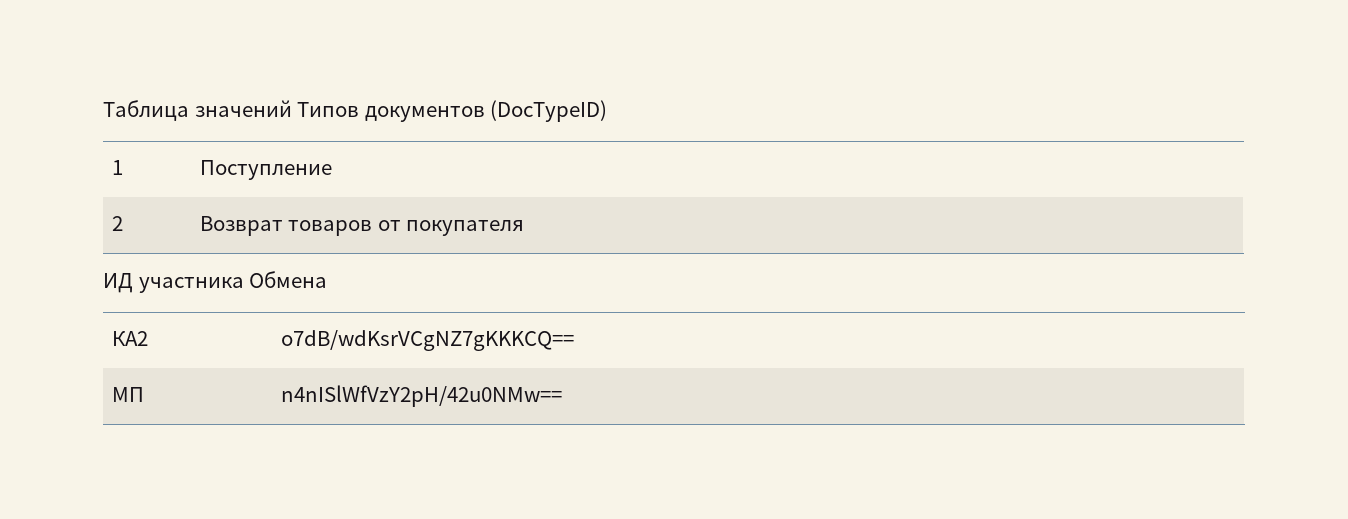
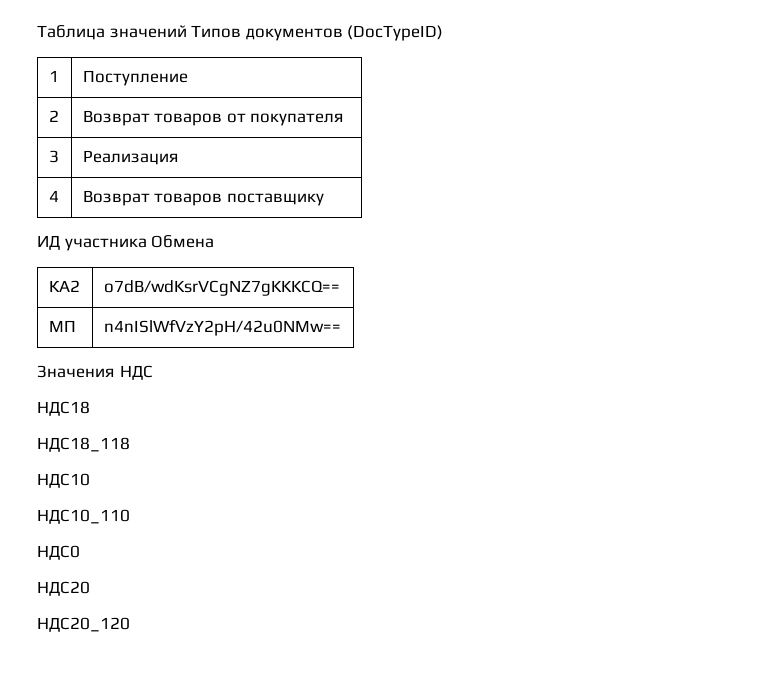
(525, 228) none -> [48,150,59,163] [82,150,179,165] [48,190,59,202] [82,190,324,206] // 3 | Реализация // 4 | Возврат товаров поставщику
(562, 396) none -> [37,365,153,380] [37,401,90,416] [37,437,130,452] [37,473,90,488] [37,509,130,524] [37,545,80,560] [37,581,90,596] [37,617,130,632] // Значения НДС // НДС18 // НДС18_118 // НДС10 // НДС10_110 // НДС0 // НДС20 // НДС20_120

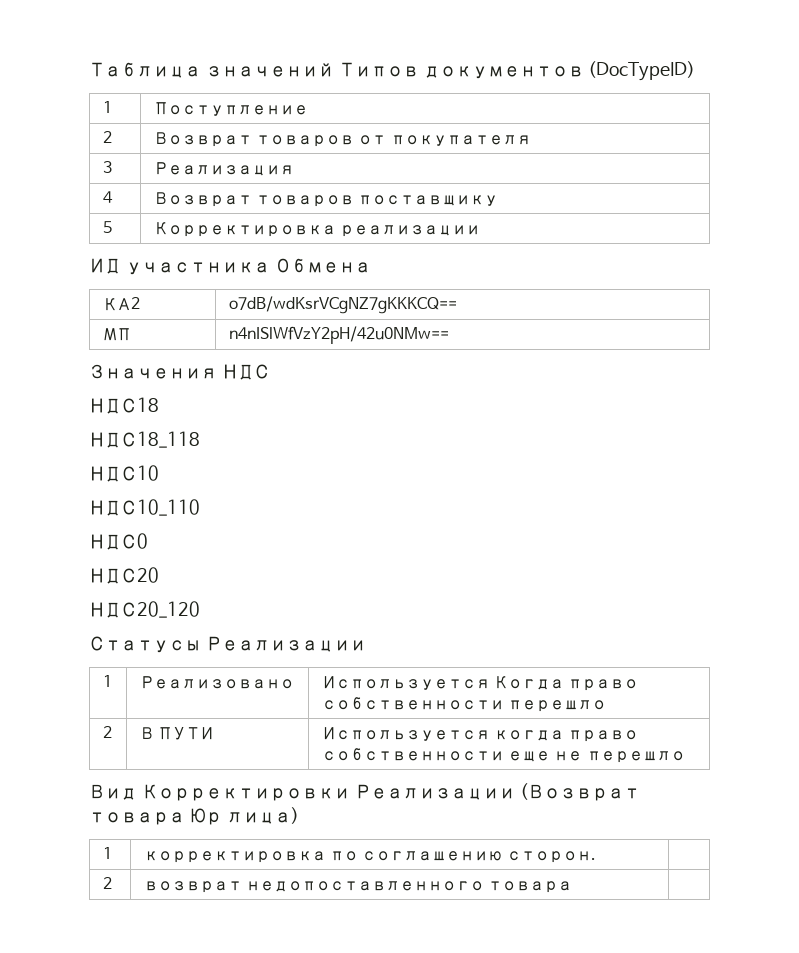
(324, 199) none -> [102,221,112,233] [153,222,481,237] // 5 | Корректировка реализации
(130, 624) none -> [89,636,366,653] [102,675,112,687] [139,676,294,689] [321,676,639,691] [321,697,607,712] [102,726,112,738] [139,726,215,740] [321,727,639,742] [321,748,685,763] [89,783,640,801] [89,807,299,825] [102,847,112,859] [143,851,596,863] [102,877,112,889] [143,881,573,893] // Статусы Реализации // 1 | Реализовано | Используется Когда право собственности перешло // 2 | В ПУТИ | Используется когда право собственности еще не перешло // Вид Корректировки Реализации (Возврат товара Юр лица) // 1 | корректировка по соглашению сторон. | // 2 | возврат недопоставленного товара |

